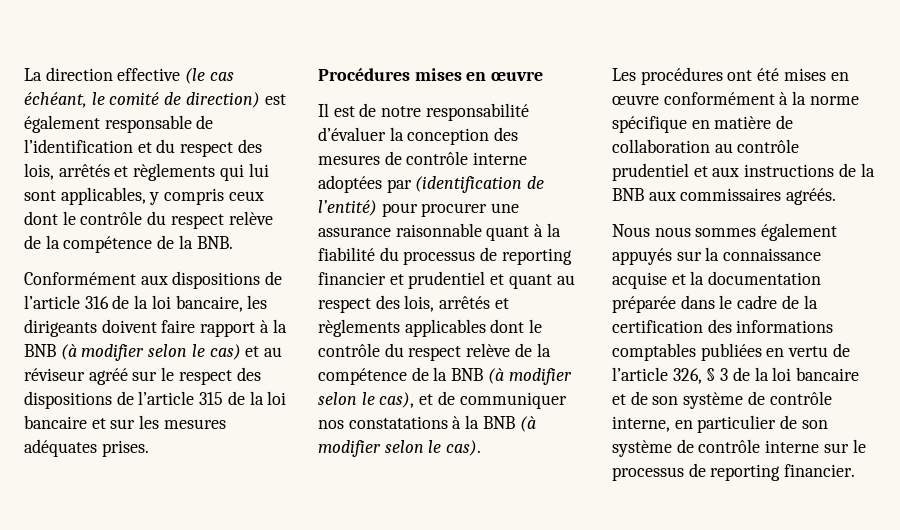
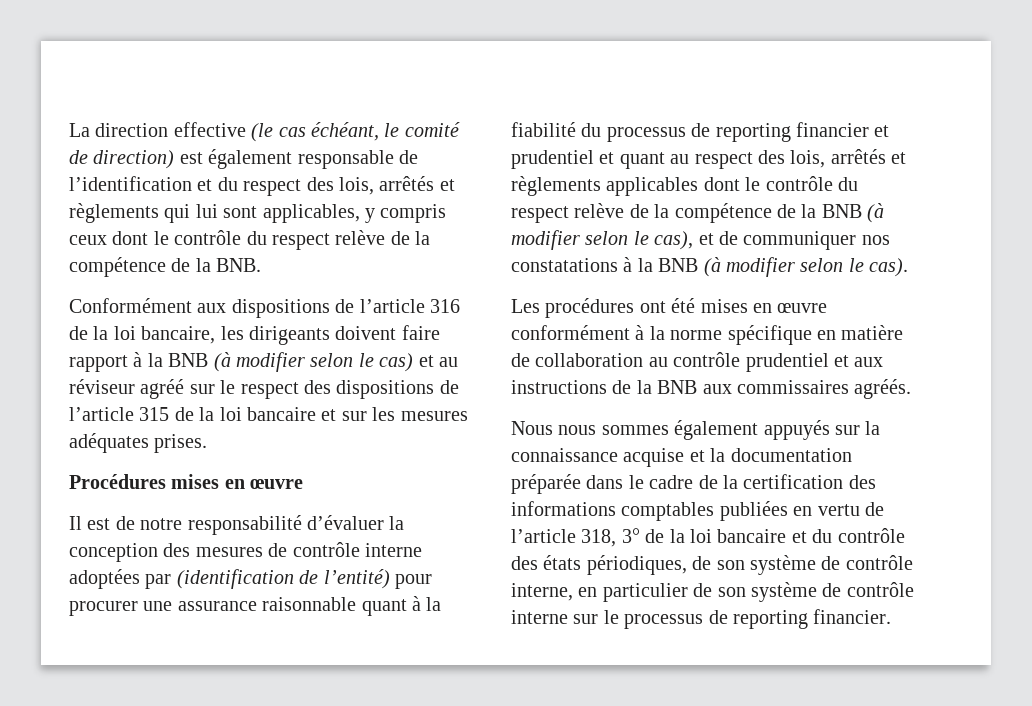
[672,367,860,384] [612,394,626,405] 326, § 3 de la loi bancaire et -> [581,528,905,547] [511,555,687,575] 318, 3° de la loi bancaire et du contrôle des états périodiques,

